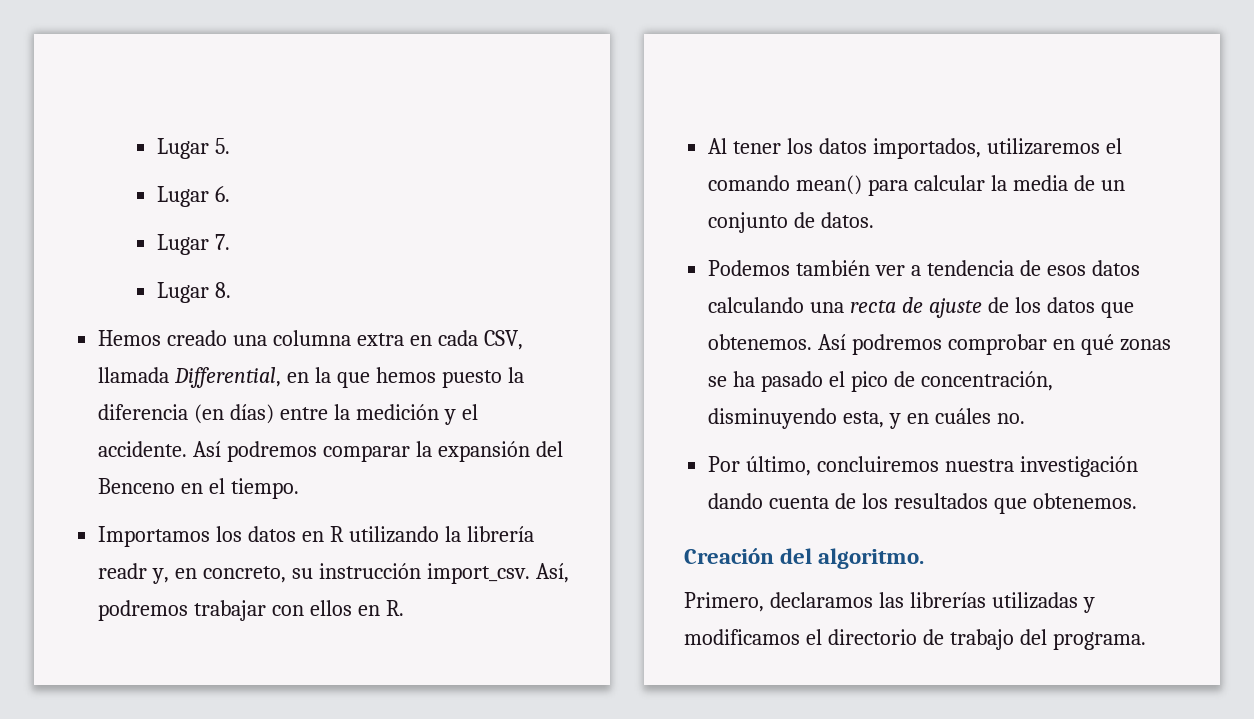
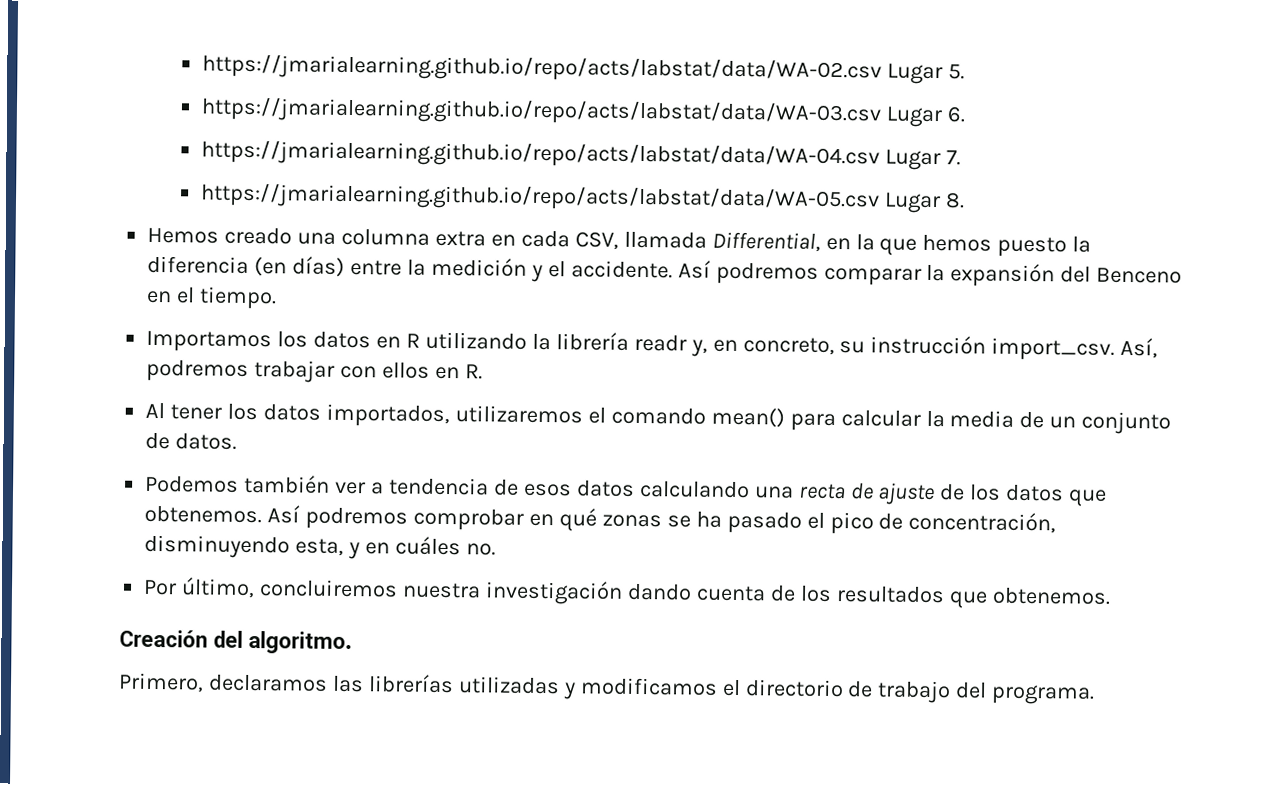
(156, 148) none -> [201,53,882,84] https://jmarialearning.github.io/repo/acts/labstat/data/WA-02.csv
(230, 146) none -> [200,96,882,127] https://jmarialearning.github.io/repo/acts/labstat/data/WA-03.csv
(230, 194) none -> [200,139,880,170] https://jmarialearning.github.io/repo/acts/labstat/data/WA-04.csv
(230, 242) none -> [199,182,880,213] https://jmarialearning.github.io/repo/acts/labstat/data/WA-05.csv

